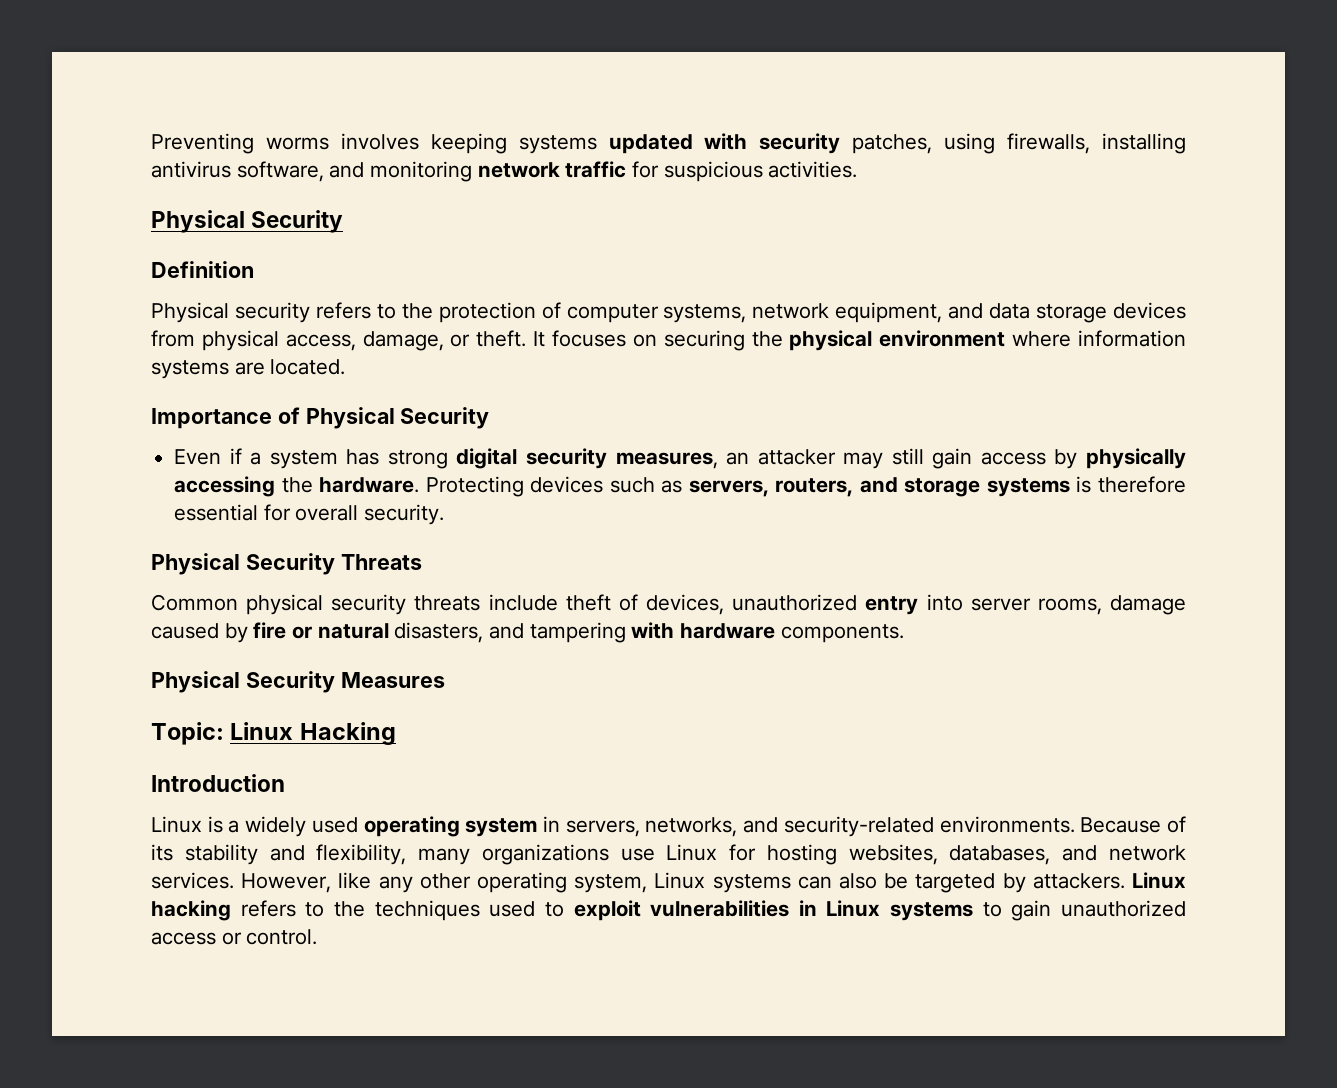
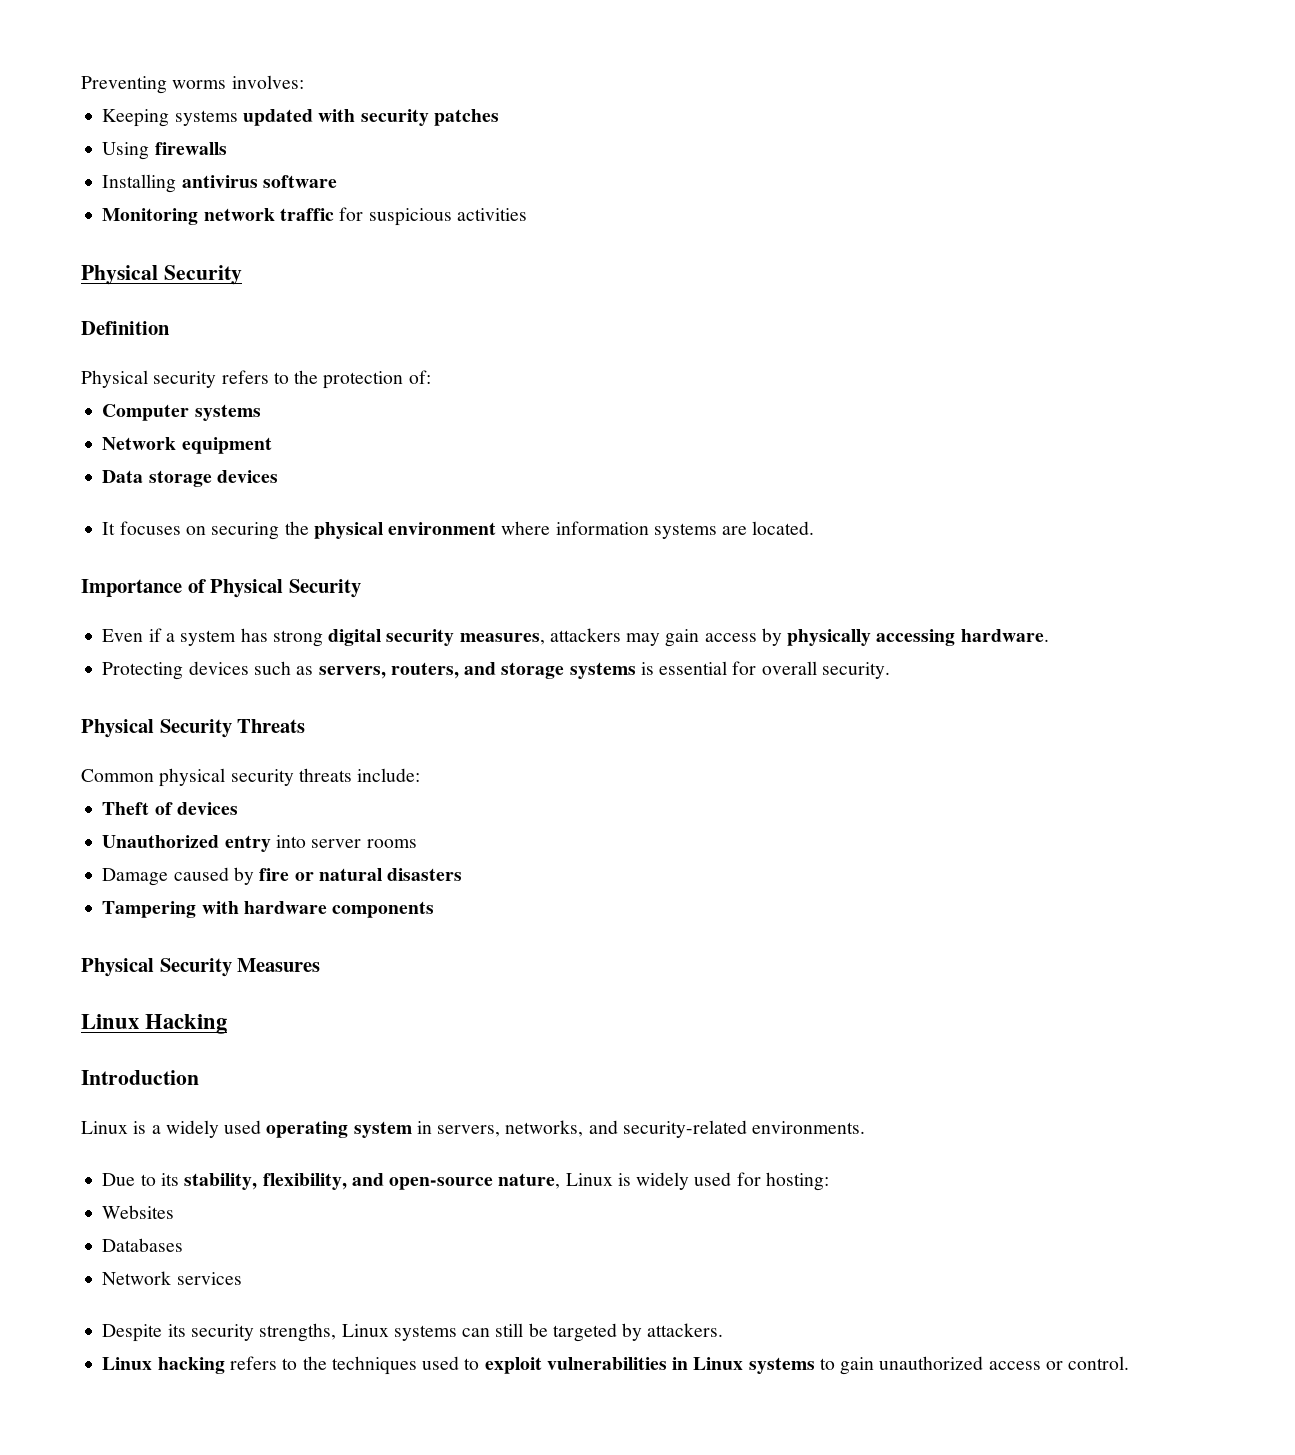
[340,133,507,154] involves keeping -> [231,75,304,89] [102,109,170,127] involves: // Keeping
[852,133,1186,154] [151,161,473,182] patches, using firewalls, installing antivirus software, and monitoring -> [433,109,499,126] [102,142,227,160] [102,174,337,193] [102,208,199,225] patches // Using firewalls // Installing antivirus software // Monitoring
[768,161,858,178] activities. -> [456,208,527,221] activities
[541,302,1186,323] [151,330,527,351] of computer systems, network equipment, and data storage devices from physical access, damage, or theft. -> [408,370,431,384] [102,404,261,421] [102,437,272,454] [102,470,278,487] of: // Computer systems // Network equipment // Data storage devices //
[726,448,924,469] an attacker may still -> [549,628,661,646] attackers may
[281,477,313,493] the -> (956, 637) none
(420, 485) none -> (1049, 635) //
[1098,476,1186,493] therefore -> (654, 668) none
[488,594,858,615] include theft of devices, unauthorized -> [357,768,421,782] [102,802,238,815] [102,835,220,848] include: // Theft of devices // Unauthorized
[1037,595,1186,615] rooms, damage -> [366,839,417,848] [102,868,169,886] rooms // Damage
[394,622,626,643] disasters, and tampering -> [387,868,463,881] [102,901,197,918] disasters // Tampering
[780,624,904,643] components. -> [332,901,435,918] components
[151,722,224,745] Topic: -> (321, 965) none
[1080,816,1186,833] [151,844,1186,865] [151,872,648,893] Because of its stability and flexibility, many organizations use Linux for hosting websites, databases, and network services. However, like any other operating system, -> [102,1172,829,1191] [102,1205,175,1219] [102,1238,184,1252] [102,1271,242,1285] [102,1323,337,1342] // Due to its stability, flexibility, and open-source nature, Linux is widely used for hosting: // Websites // Databases // Network services // Despite its security strengths,
[839,873,877,889] also -> [495,1323,524,1337] still
(1125, 881) none -> (724, 1330) //

